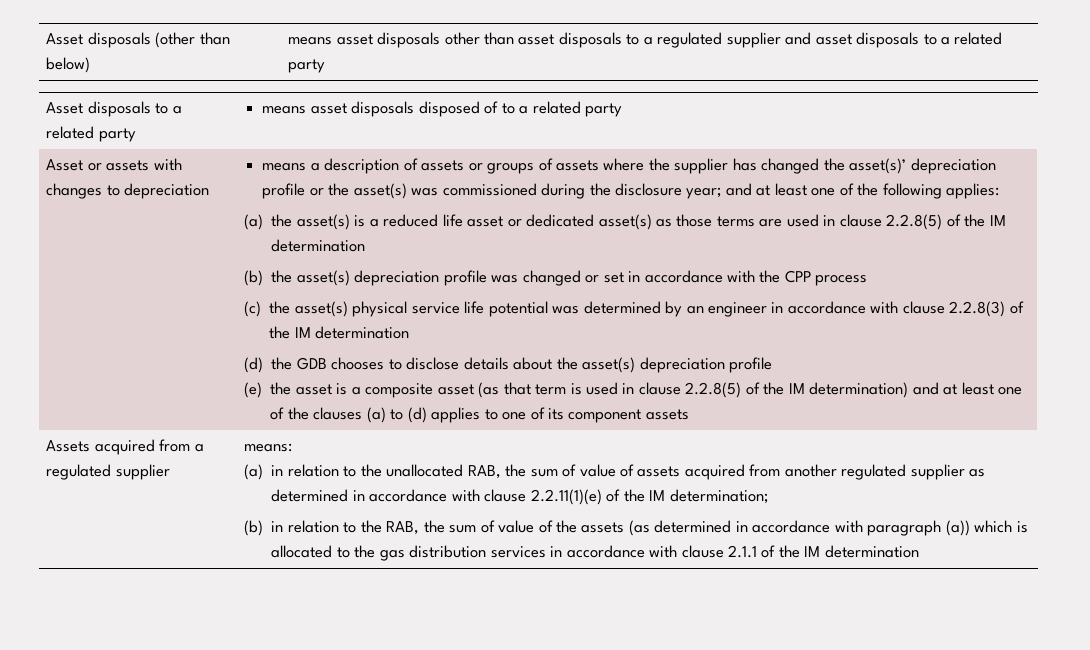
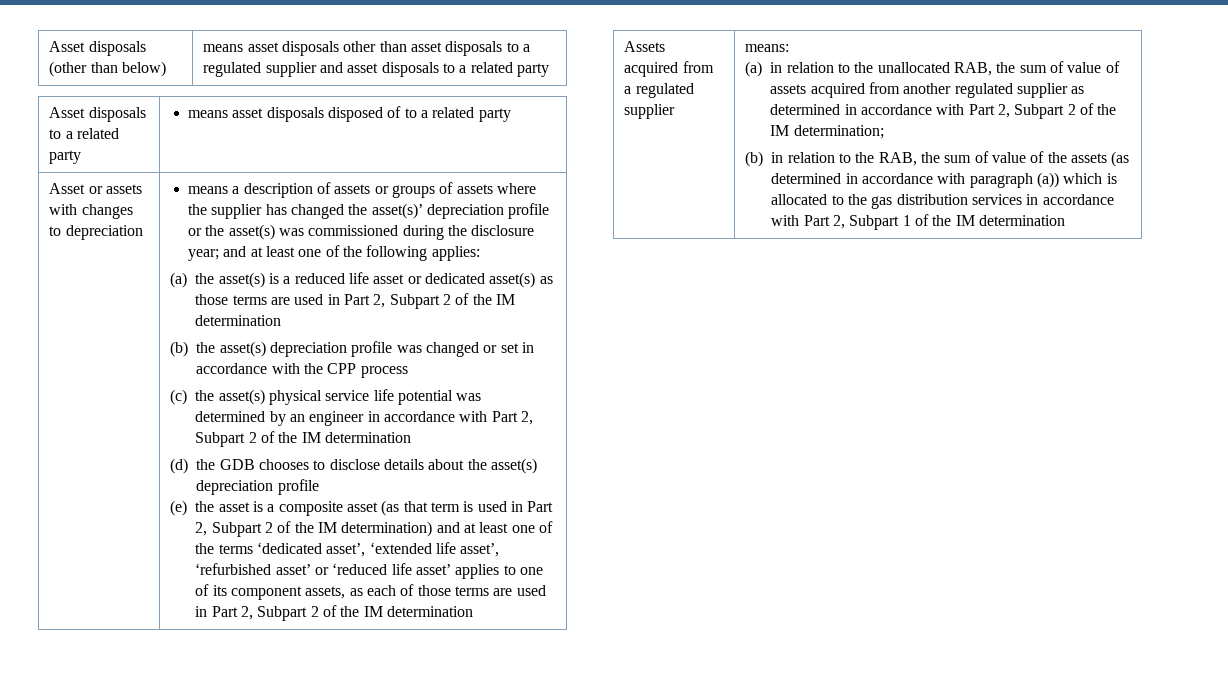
[839,214,943,230] clause 2.2.8(5) -> [344,294,451,309] Part 2, Subpart 2
[902,301,1006,317] clause 2.2.8(3) -> [491,411,533,425] [195,432,257,447] Part 2, Subpart 2
[638,382,742,398] clause 2.2.8(5) -> [527,501,554,512] [195,522,274,537] Part 2, Subpart 2
[313,407,427,423] clauses (a) to (d) -> [218,542,500,557] [195,563,452,575] terms ‘dedicated asset’, ‘extended life asset’, ‘refurbished asset’ or ‘reduced life asset’
[645,409,689,420] assets -> [305,584,546,599] [195,605,473,621] assets, as each of those terms are used in Part 2, Subpart 2 of the IM determination
[484,489,602,505] clause 2.2.11(1)(e) -> [968,104,1076,119] Part 2, Subpart 2
[681,545,757,558] clause 2.1.1 -> [803,215,911,230] Part 2, Subpart 1

